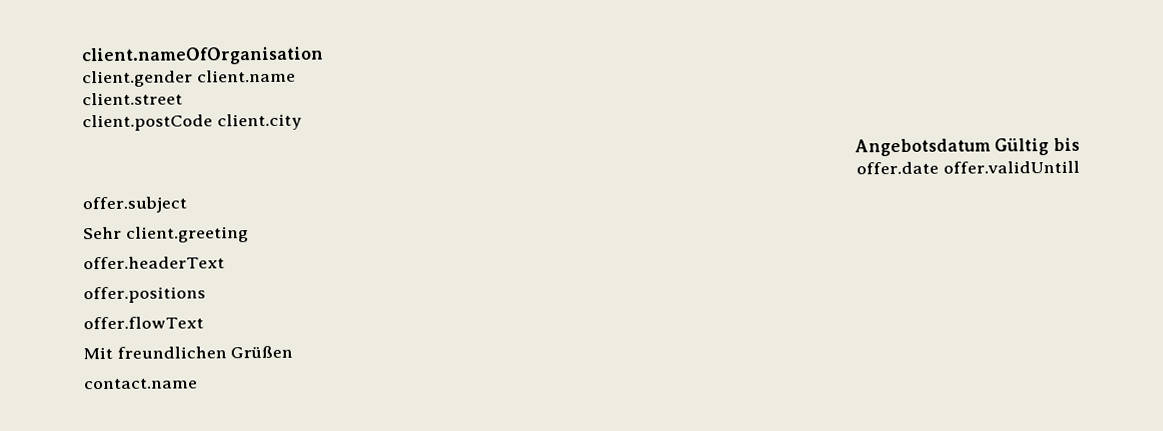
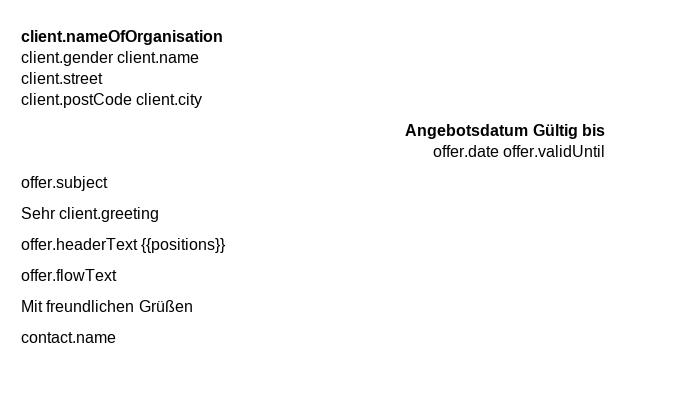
[943,160,1080,174] offer.validUntill -> [503,145,605,157] offer.validUntil
[83,286,206,304] // offer.positions -> [141,238,227,253] {{positions}}

